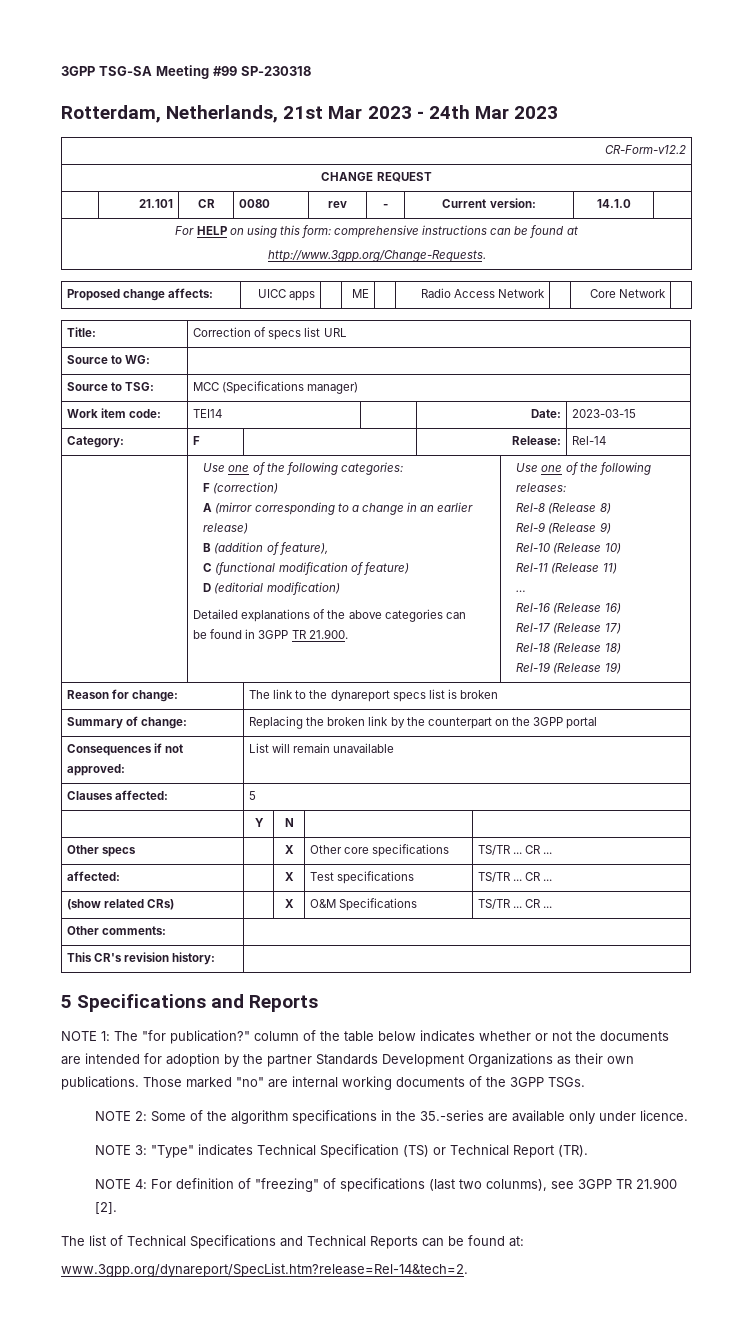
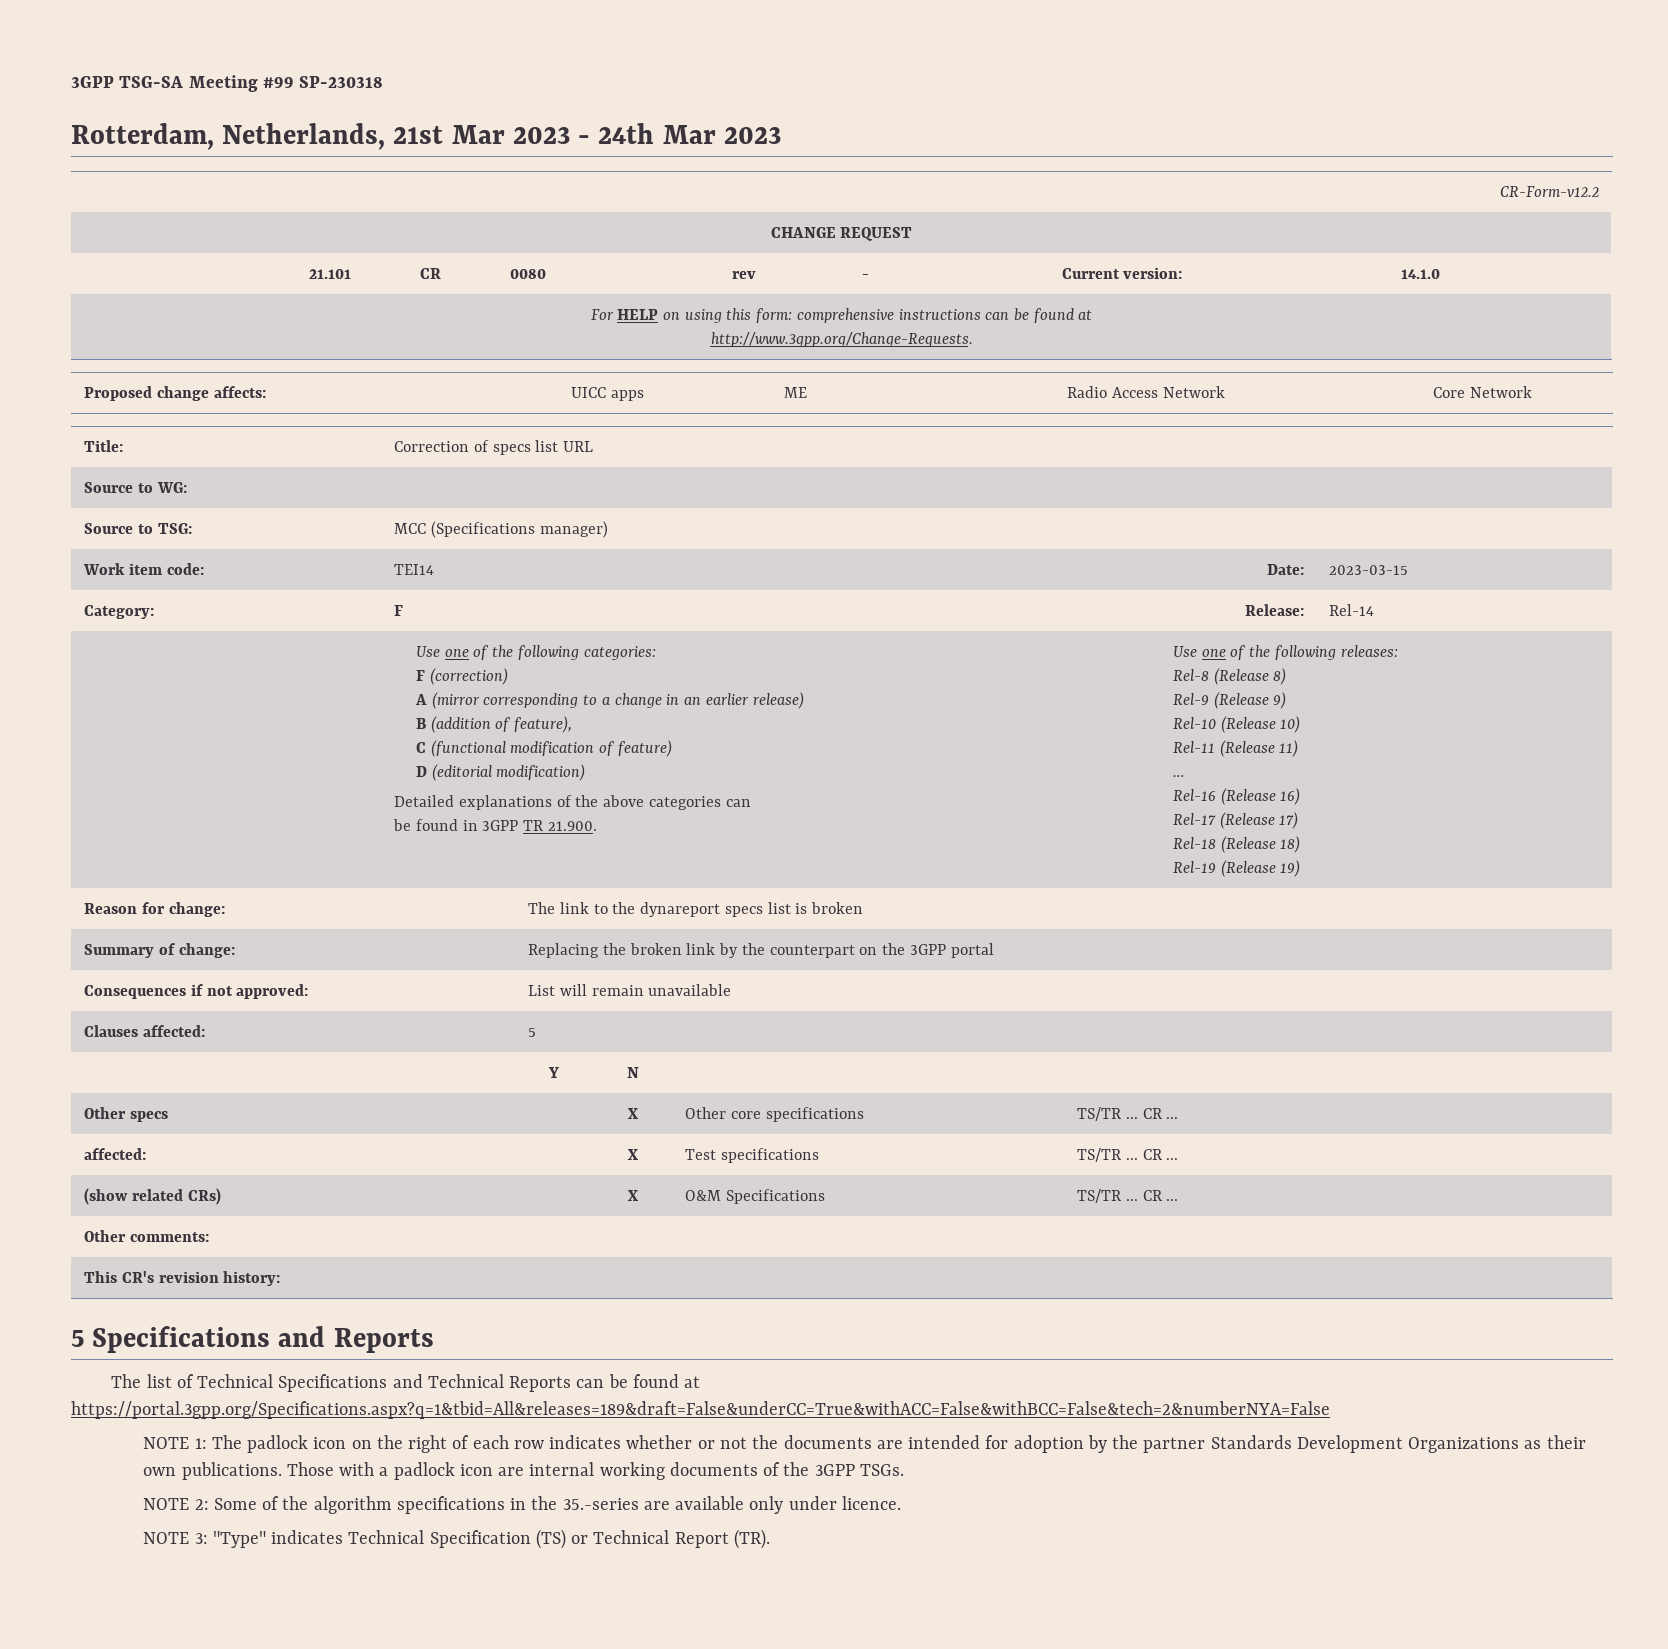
[61,1030,416,1044] NOTE 1: The "for publication?" column of the table below -> [111,1374,701,1392] [71,1401,1330,1419] [143,1435,544,1453] The list of Technical Specifications and Technical Reports can be found at https://portal.3gpp.org/Specifications.aspx?q=1&tbid=All&releases=189&draft=False&underCC=True&withACC=False&withBCC=False&tech=2&numberNYA=False // NOTE 1: The padlock icon on the right of each row
[186,1077,264,1088] marked "no" -> [339,1462,493,1480] with a padlock icon
[95,1178,678,1192] [95,1202,118,1214] [61,1235,524,1249] [61,1263,468,1277] // NOTE 4: For definition of "freezing" of specifications (last two colunms), see 3GPP TR 21.900 [2]. // The list of Technical Specifications and Technical Reports can be found at: // www.3gpp.org/dynareport/SpecList.htm?release=Rel-14&tech=2. -> (770, 1539) none

